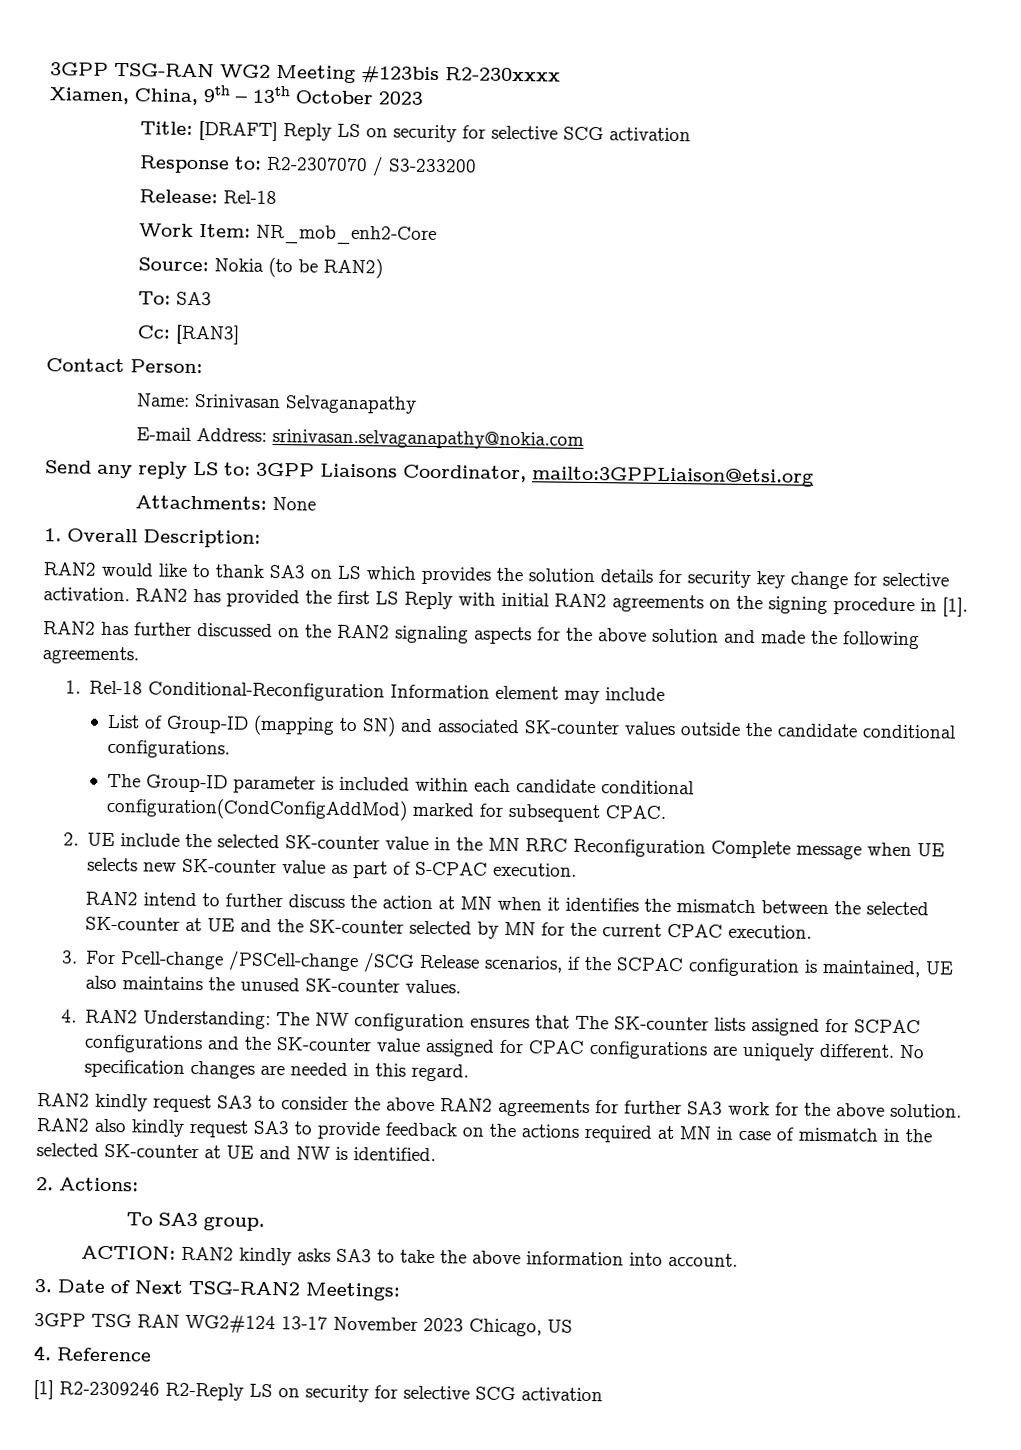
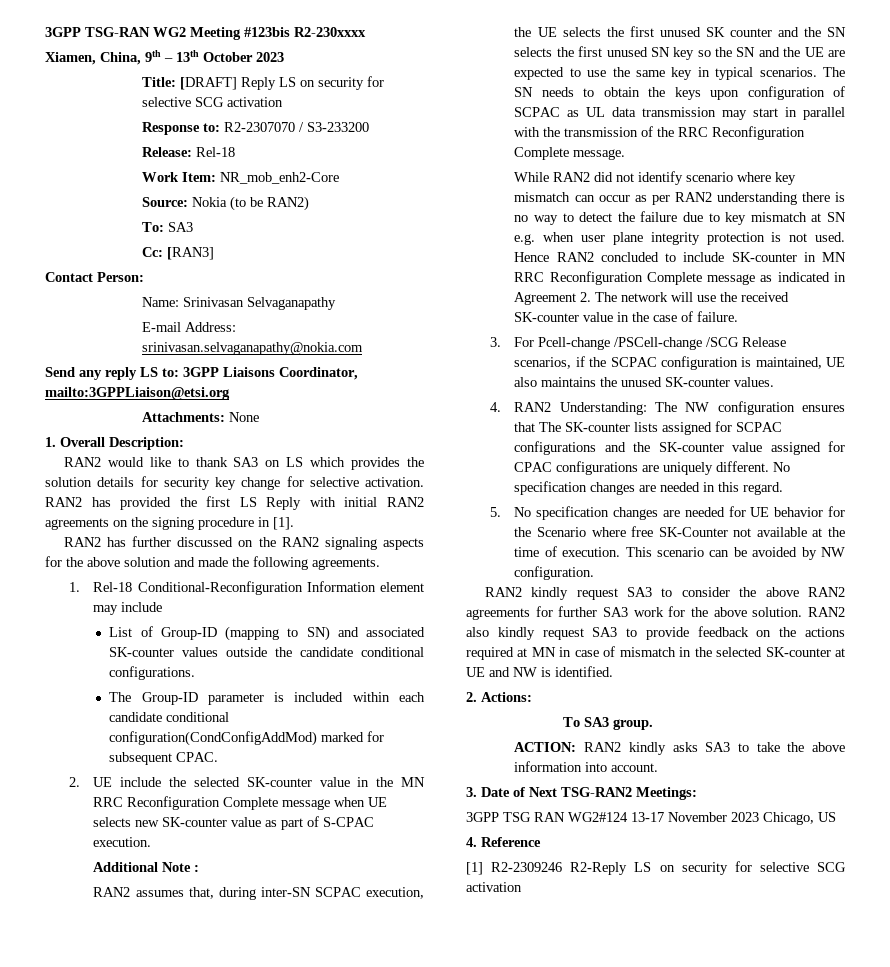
[84,891,929,916] [84,916,812,939] RAN2 intend to further discuss the action at MN when it identifies the mismatch between the selected SK-counter at UE and the SK-counter selected by MN for the current CPAC execution. -> [93,862,200,872] [93,887,424,900] [514,26,847,37] [514,46,845,60] [514,67,846,80] [514,86,845,100] [514,107,845,120] [514,126,806,140] [514,147,626,160] [514,171,797,185] [514,192,845,205] [514,211,846,225] [514,232,845,245] [514,252,846,262] [514,271,846,285] [514,292,790,305] [514,311,739,322] Additional Note : // RAN2 assumes that, during inter-SN SCPAC execution, the UE selects the first unused SK counter and the SN selects the first unused SN key so the SN and the UE are expected to use the same key in typical scenarios. The SN needs to obtain the keys upon configuration of SCPAC as UL data transmission may start in parallel with the transmission of the RRC Reconfiguration Complete message. // While RAN2 did not identify scenario where key mismatch can occur as per RAN2 understanding there is no way to detect the failure due to key mismatch at SN e.g. when user plane integrity protection is not used. Hence RAN2 concluded to include SK-counter in MN RRC Reconfiguration Complete message as indicated in Agreement 2. The network will use the received SK-counter value in the case of failure.
(470, 1072) none -> [490,506,845,520] [514,526,845,537] [514,546,846,560] [514,566,595,580] // 5. No specification changes are needed for UE behavior for the Scenario where free SK-Counter not available at the time of execution. This scenario can be avoided by NW configuration.

